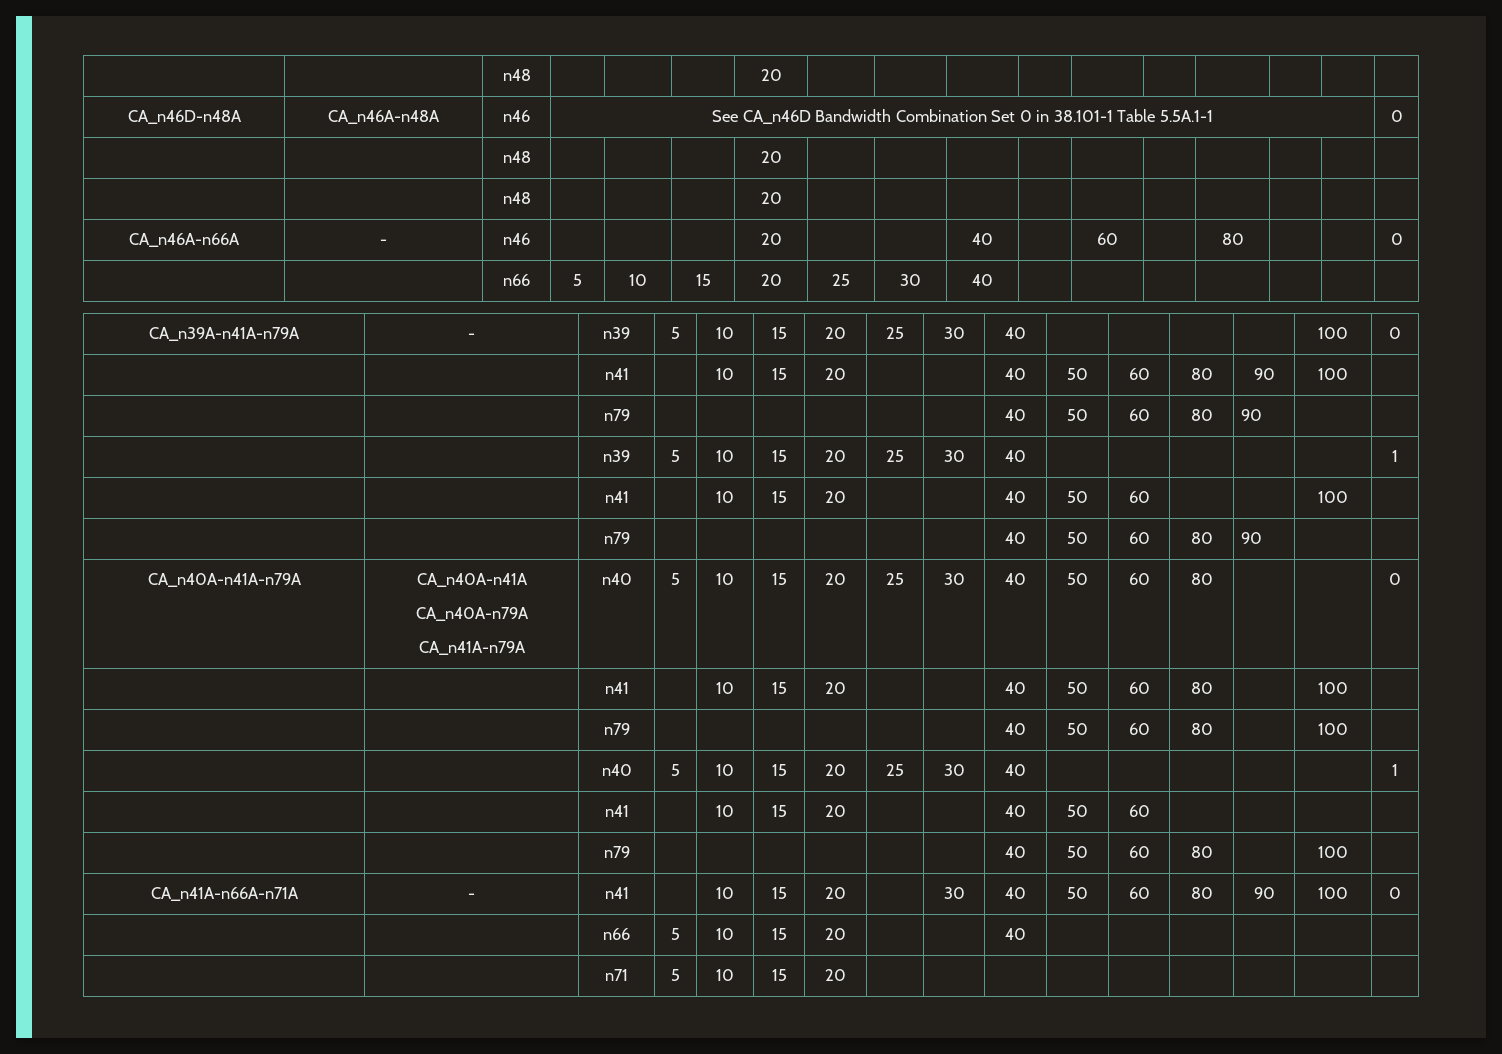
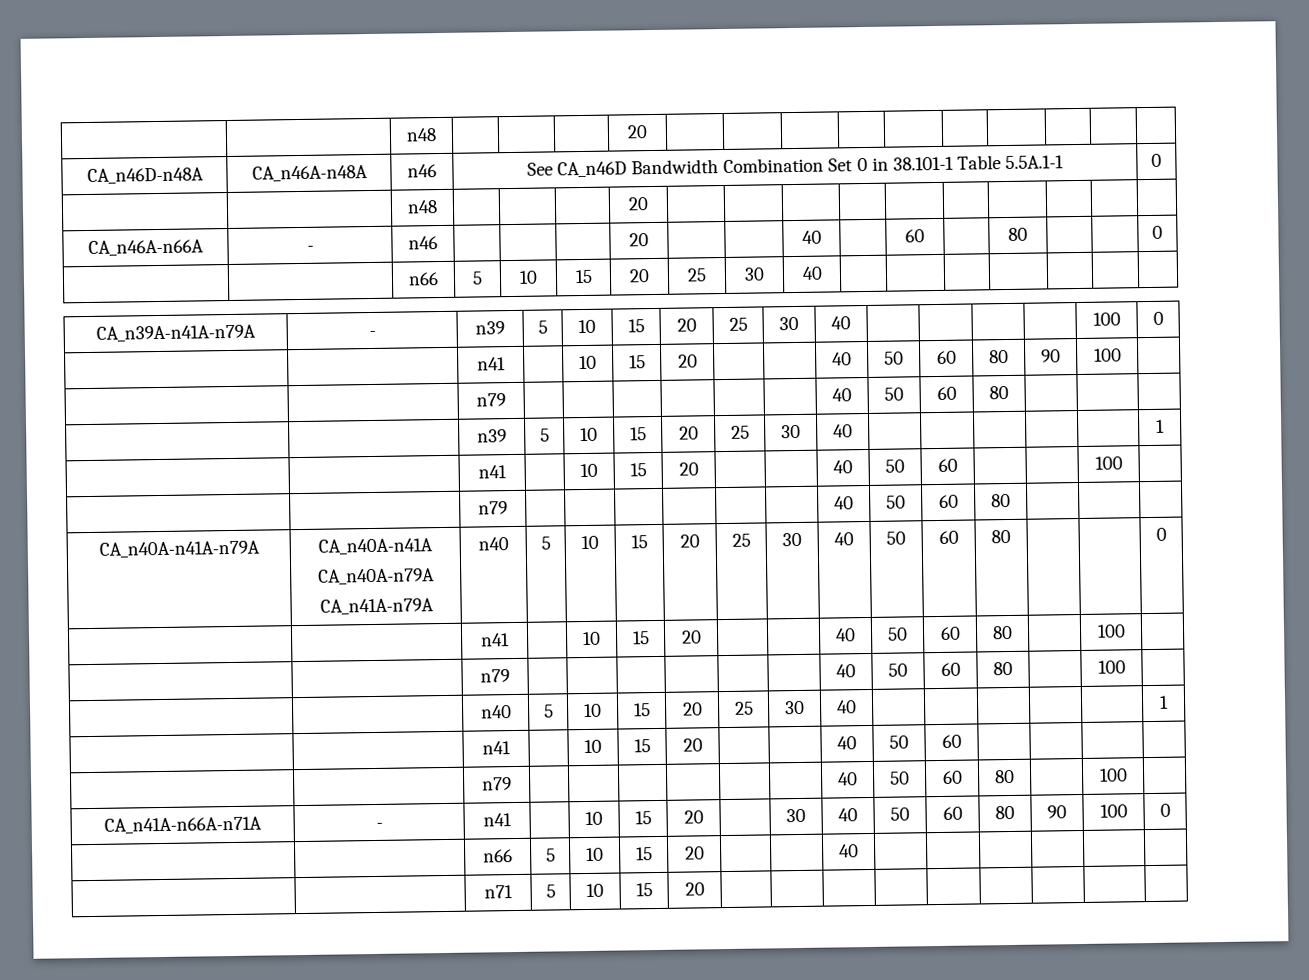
[502,192,531,204] [760,192,782,204] // | | n48 | | | | 20 | | | | | | | | | | -> (649, 204) none
[1240,409,1262,421] 90 -> (1009, 392) none
[1240,532,1262,544] 90 -> (1011, 500) none

